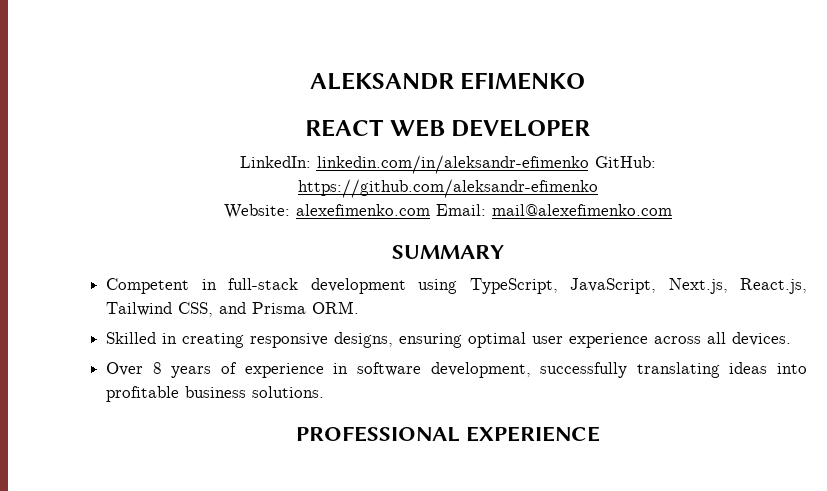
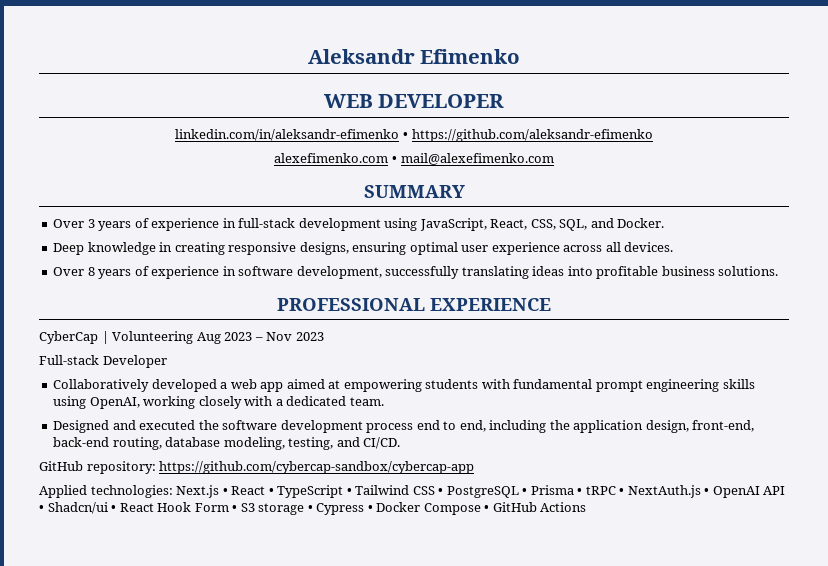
[309,72,586,90] [305,119,385,137] ALEKSANDR EFIMENKO // REACT -> [307,49,521,64] Aleksandr Efimenko //
[239,155,656,174] [297,179,598,198] [223,204,672,219] [391,245,504,259] [106,278,807,294] [106,301,360,317] [106,332,157,344] LinkedIn: linkedin.com/in/aleksandr-efimenko GitHub: https://github.com/aleksandr-efimenko // Website: alexefimenko.com Email: mail@alexefimenko.com // SUMMARY // Competent in full-stack development using TypeScript, JavaScript, Next.js, React.js, Tailwind CSS, and Prisma ORM. // Skilled -> [175,129,653,142] [274,153,554,165] [363,185,465,198] [53,218,665,231] [53,242,156,255] linkedin.com/in/aleksandr-efimenko • https://github.com/aleksandr-efimenko // alexefimenko.com • mail@alexefimenko.com // SUMMARY // Over 3 years of experience in full-stack development using JavaScript, React, CSS, SQL, and Docker. // Deep knowledge
(600, 434) none -> [39,331,324,344] [39,355,167,368] [53,379,755,392] [53,396,384,409] [53,420,755,433] [53,437,401,450] [39,461,475,474] [39,485,786,498] [39,502,587,515] // CyberCap | Volunteering Aug 2023 – Nov 2023 // Full-stack Developer // Collaboratively developed a web app aimed at empowering students with fundamental prompt engineering skills using OpenAI, working closely with a dedicated team. // Designed and executed the software development process end to end, including the application design, front-end, back-end routing, database modeling, testing, and CI/CD. // GitHub repository: https://github.com/cybercap-sandbox/cybercap-app // Applied technologies: Next.js • React • TypeScript • Tailwind CSS • PostgreSQL • Prisma • tRPC • NextAuth.js • OpenAI API • Shadcn/ui • React Hook Form • S3 storage • Cypress • Docker Compose • GitHub Actions

